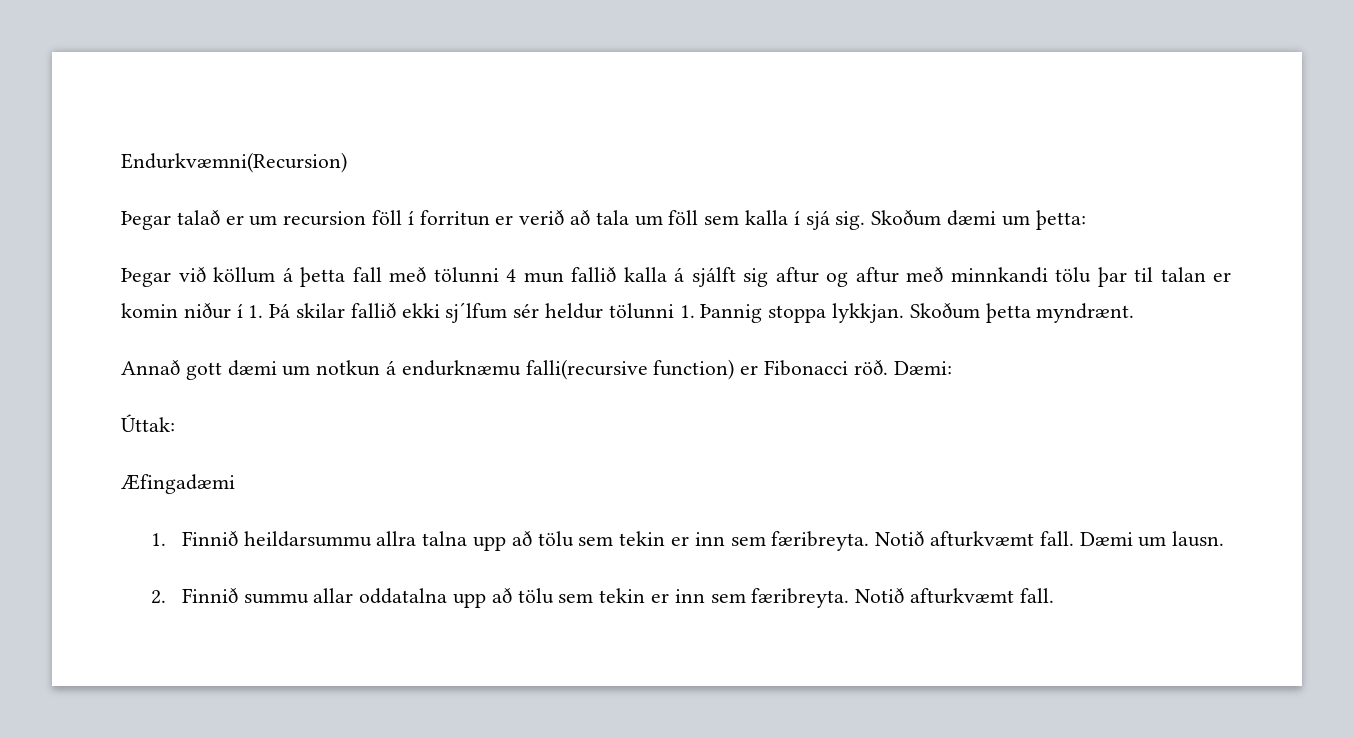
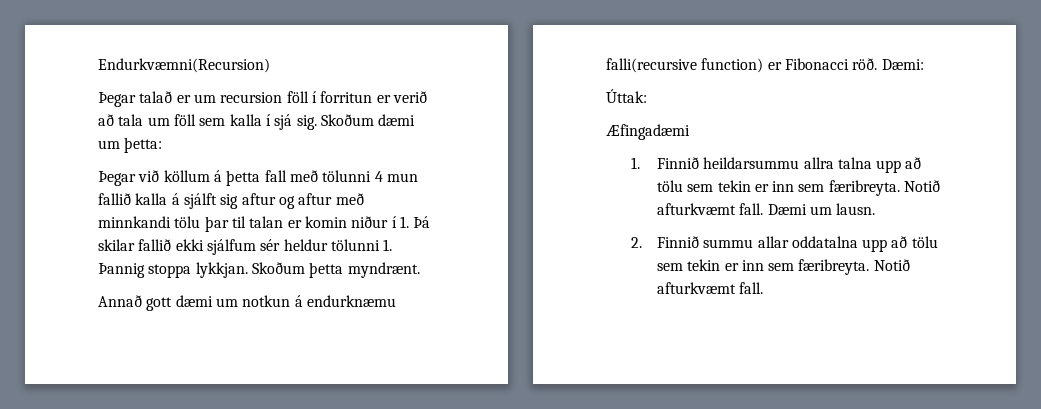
[445,302,508,323] sj´lfum -> [206,239,256,255] sjálfum

